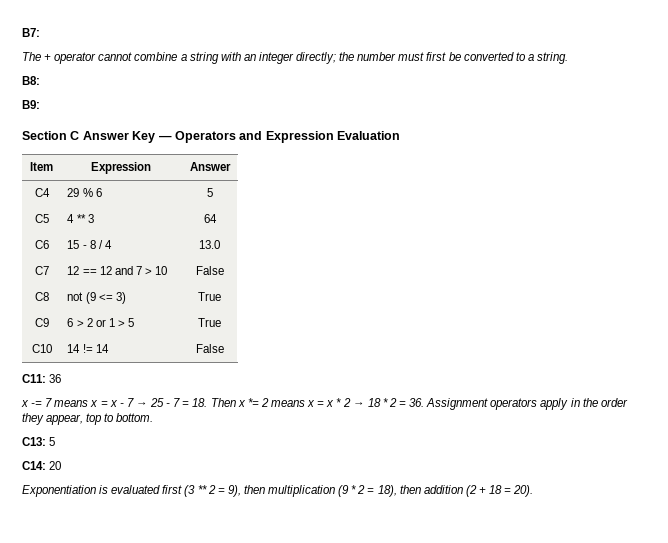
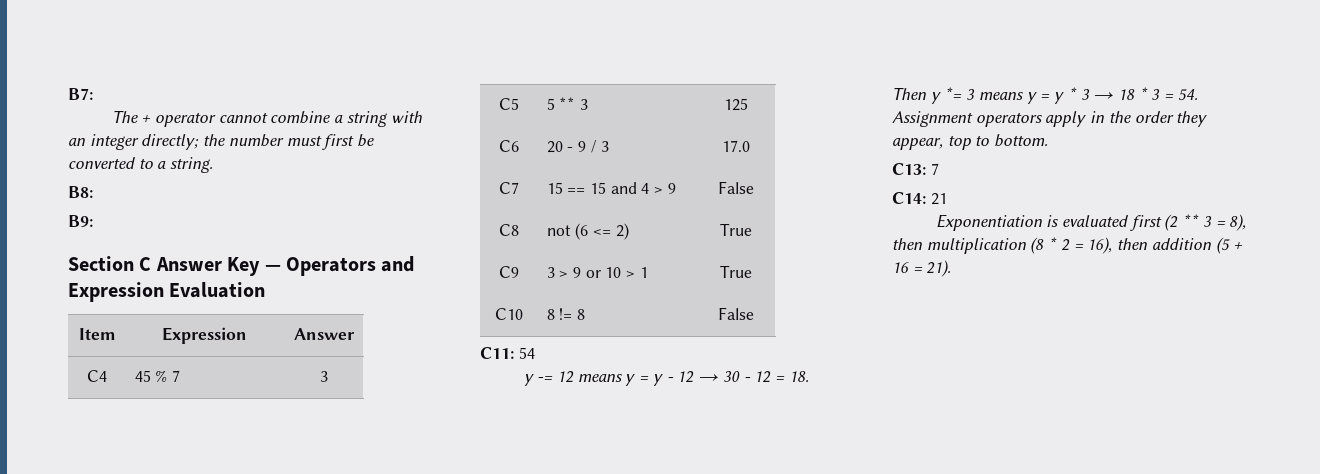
[67,188,102,197] [206,188,213,197] 29 % 6 | 5 -> [134,370,181,382] [319,371,328,382] 45 % 7 | 3
[67,214,75,223] 4 -> [546,98,555,110] 5
[203,214,217,223] 64 -> [723,98,748,111] 125
[67,240,112,249] [199,240,220,249] [34,266,49,275] [67,266,168,275] 15 - 8 / 4 | 13.0 // C7 | 12 == 12 and 7 > 10 -> [546,140,610,153] [721,140,750,152] [499,182,519,194] [546,182,676,194] 20 - 9 / 3 | 17.0 // C7 | 15 == 15 and 4 > 9
[85,292,126,304] (9 <= 3) -> [575,223,629,240] (6 <= 2)
[67,318,135,327] 6 > 2 or 1 > 5 -> [546,267,648,278] 3 > 9 or 10 > 1
[67,344,109,353] 14 != 14 -> [546,308,586,320] 8 != 8
[49,374,62,383] [21,398,425,407] 36 // x -= 7 means x = x - 7 → 25 - 7 = 18. Then x *= 2 means x = x * 2 → 18 * 2 = 36. -> [518,347,535,359] [523,371,809,386] [892,87,1198,104] 54 // y -= 12 means y = y - 12 → 30 - 12 = 18. Then y *= 3 means y = y * 3 → 18 * 3 = 54.
[49,437,56,446] 5 -> [930,163,939,175] 7
[49,461,62,470] 20 -> [930,193,947,205] 21
[184,485,241,497] (3 ** 2 = 9), -> [1164,214,1247,231] (2 ** 3 = 8),
[338,485,397,497] (9 * 2 = 18), -> [1030,237,1113,254] (8 * 2 = 16),
[465,485,534,497] (2 + 18 = 20). -> [1215,237,1244,254] [892,260,952,277] (5 + 16 = 21).

